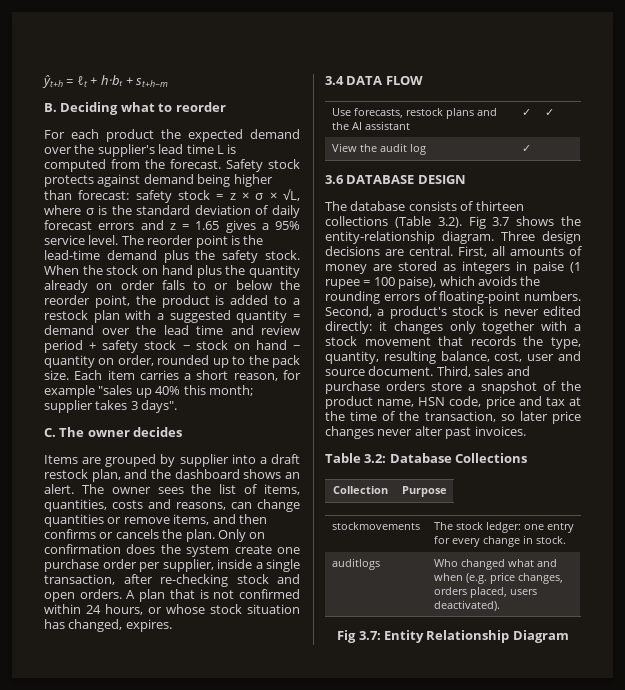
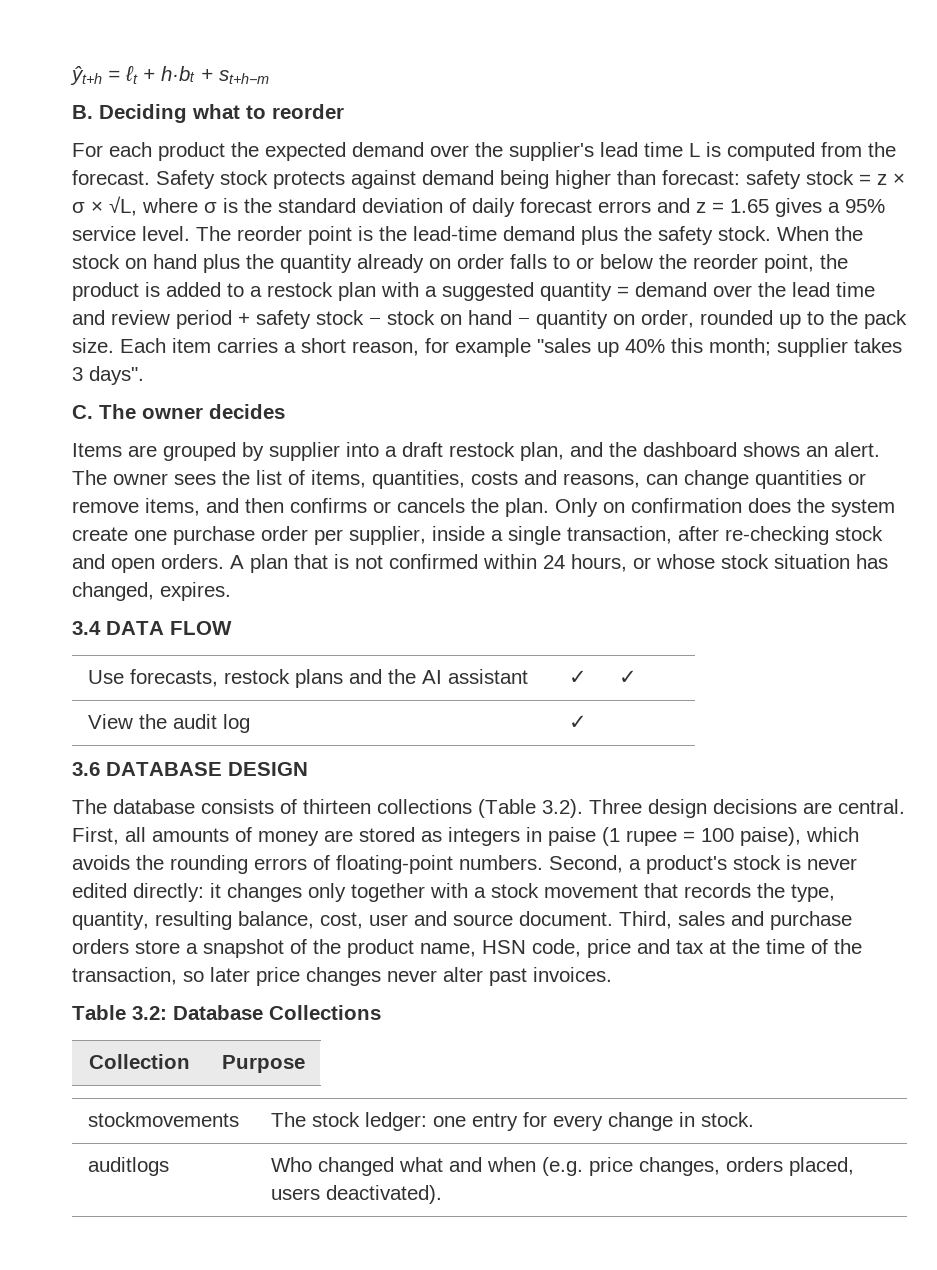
[468,216,581,229] [325,231,494,244] Fig 3.7 shows the entity-relationship diagram. -> (583, 808) none
[337,630,569,643] // Fig 3.7: Entity Relationship Diagram -> (442, 1194) none

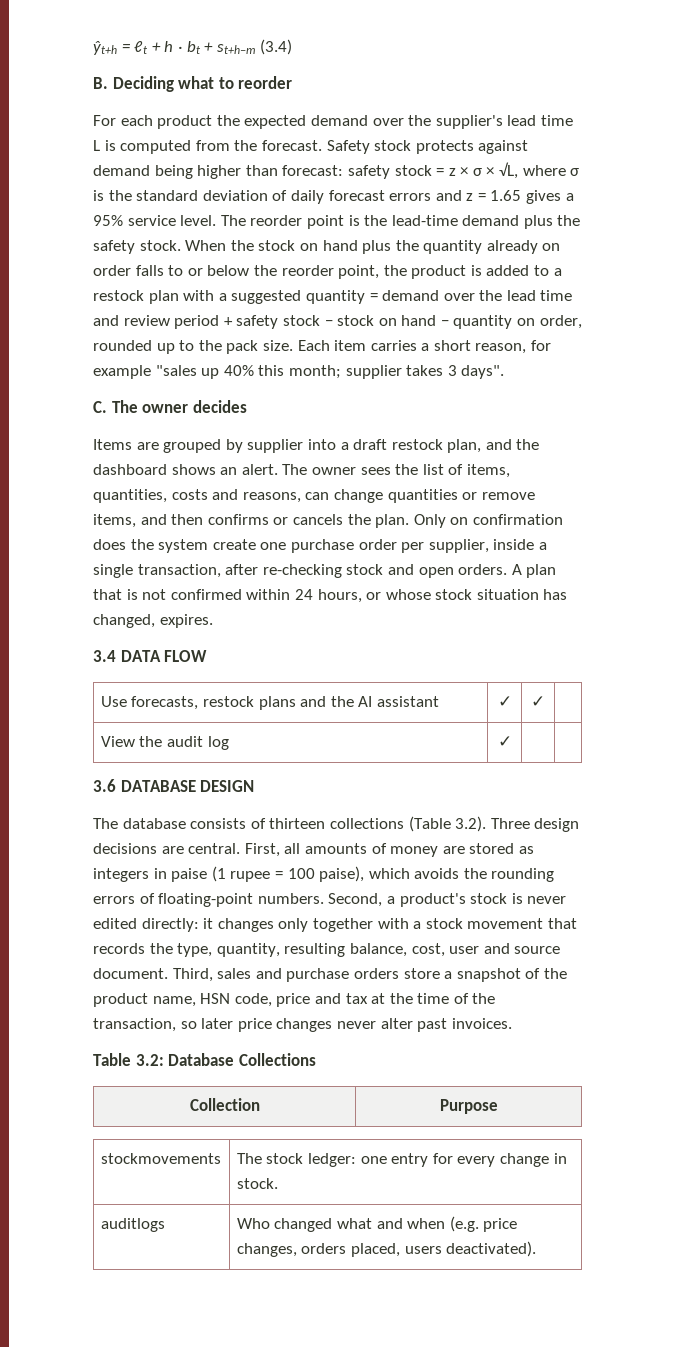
[161,66,195,82] h·bₜ -> [164,41,201,54] h · bt
(269, 77) none -> [260,39,293,55] (3.4)

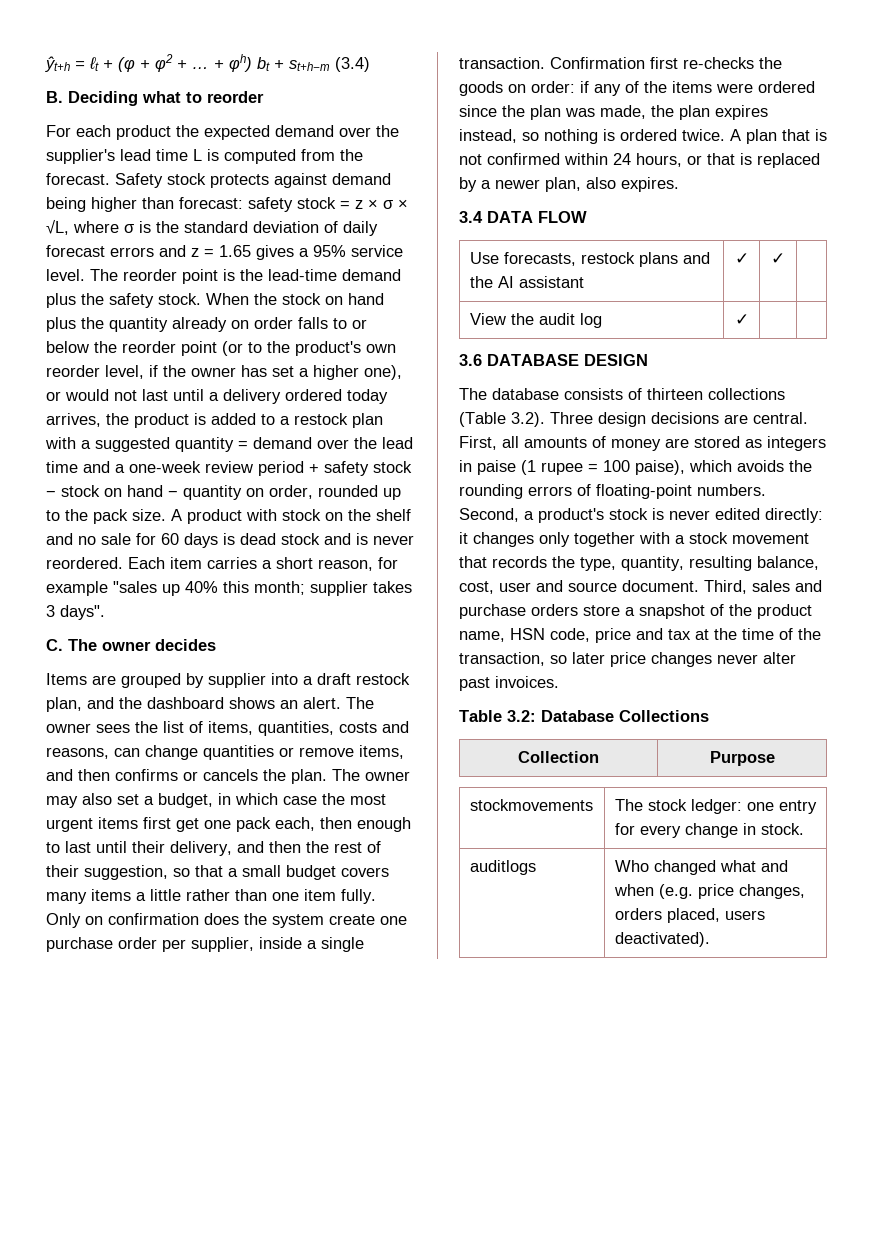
[164,41,182,52] h · -> [118,54,252,72] (φ + φ2 + … + φh)
[338,265,380,279] point, -> [181,341,396,356] [46,365,402,380] [46,389,388,404] [46,413,101,427] point (or to the product's own reorder level, if the owner has set a higher one), or would not last until a delivery ordered today arrives,
(119, 320) none -> [115,461,201,473] a one-week
(293, 345) none -> [171,509,411,524] [46,533,414,548] [46,557,123,569] A product with stock on the shelf and no sale for 60 days is dead stock and is never reordered.
(410, 521) none -> [332,769,410,781] [46,793,386,808] [46,817,411,832] [46,841,381,856] [46,865,389,880] [46,889,376,904] The owner may also set a budget, in which case the most urgent items first get one pack each, then enough to last until their delivery, and then the rest of their suggestion, so that a small budget covers many items a little rather than one item fully.
[137,564,508,578] transaction, after re-checking stock and open orders. -> [459,57,782,69] [459,81,815,96] [459,105,768,120] [459,129,725,144] transaction. Confirmation first re-checks the goods on order: if any of the items were ordered since the plan was made, the plan expires instead, so nothing is ordered twice.
[385,589,568,600] [93,614,155,628] whose stock situation has changed, -> [707,153,820,168] [459,177,616,192] that is replaced by a newer plan, also

